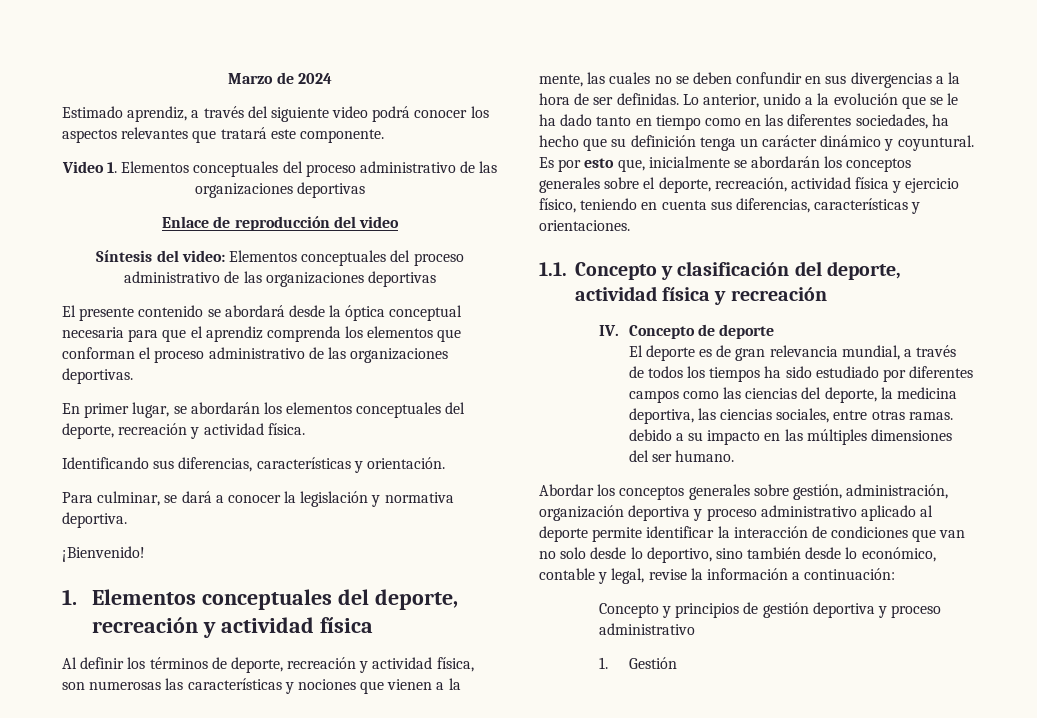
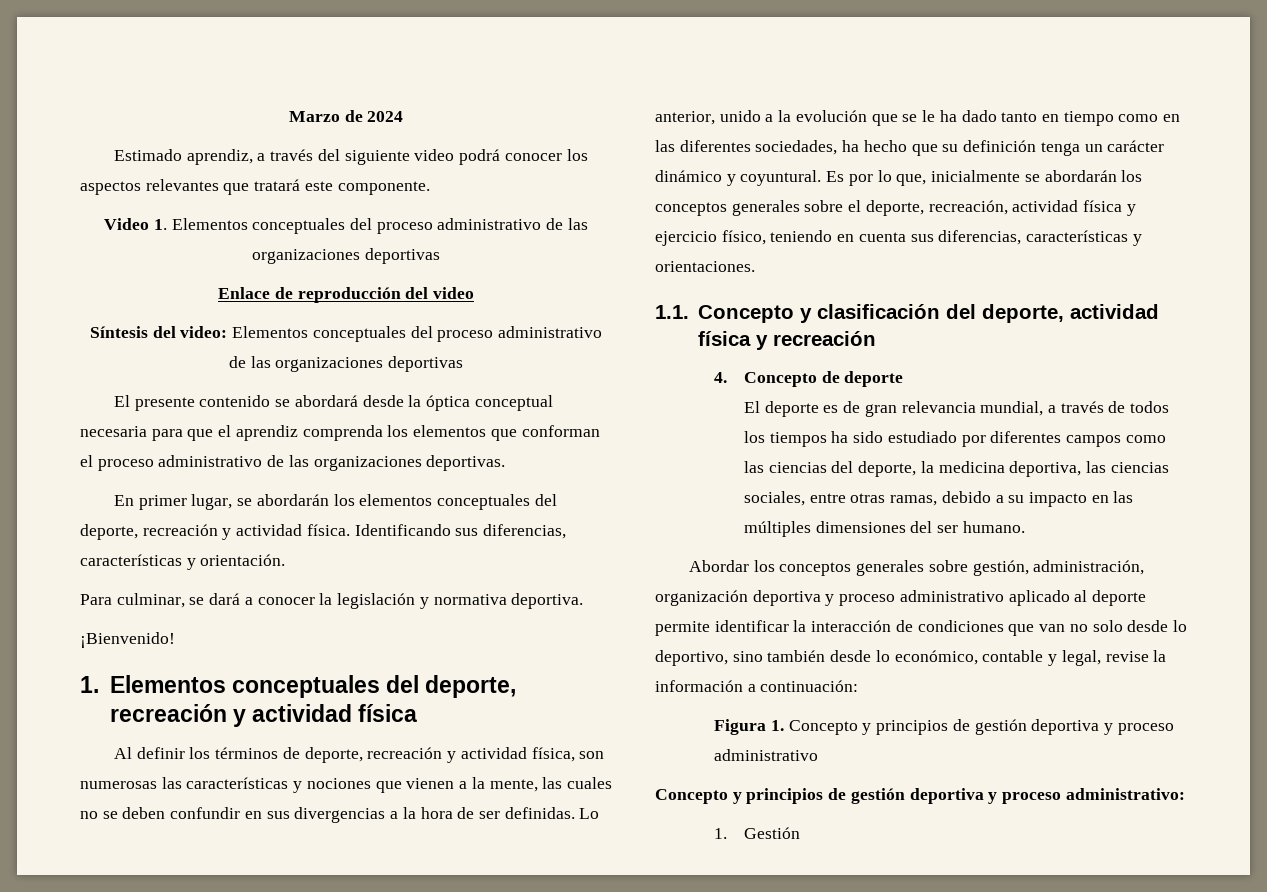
(305, 429) // -> (350, 530) none
[584,158,615,168] esto -> [877,170,892,182] lo
[598,325,619,336] IV. -> [714,372,728,383] 4.
[908,412,953,420] ramas. -> [890,495,938,506] ramas,
(896, 574) none -> [714,719,785,735] Figura 1.
(695, 629) none -> [655,788,1185,804] // Concepto y principios de gestión deportiva y proceso administrativo:

